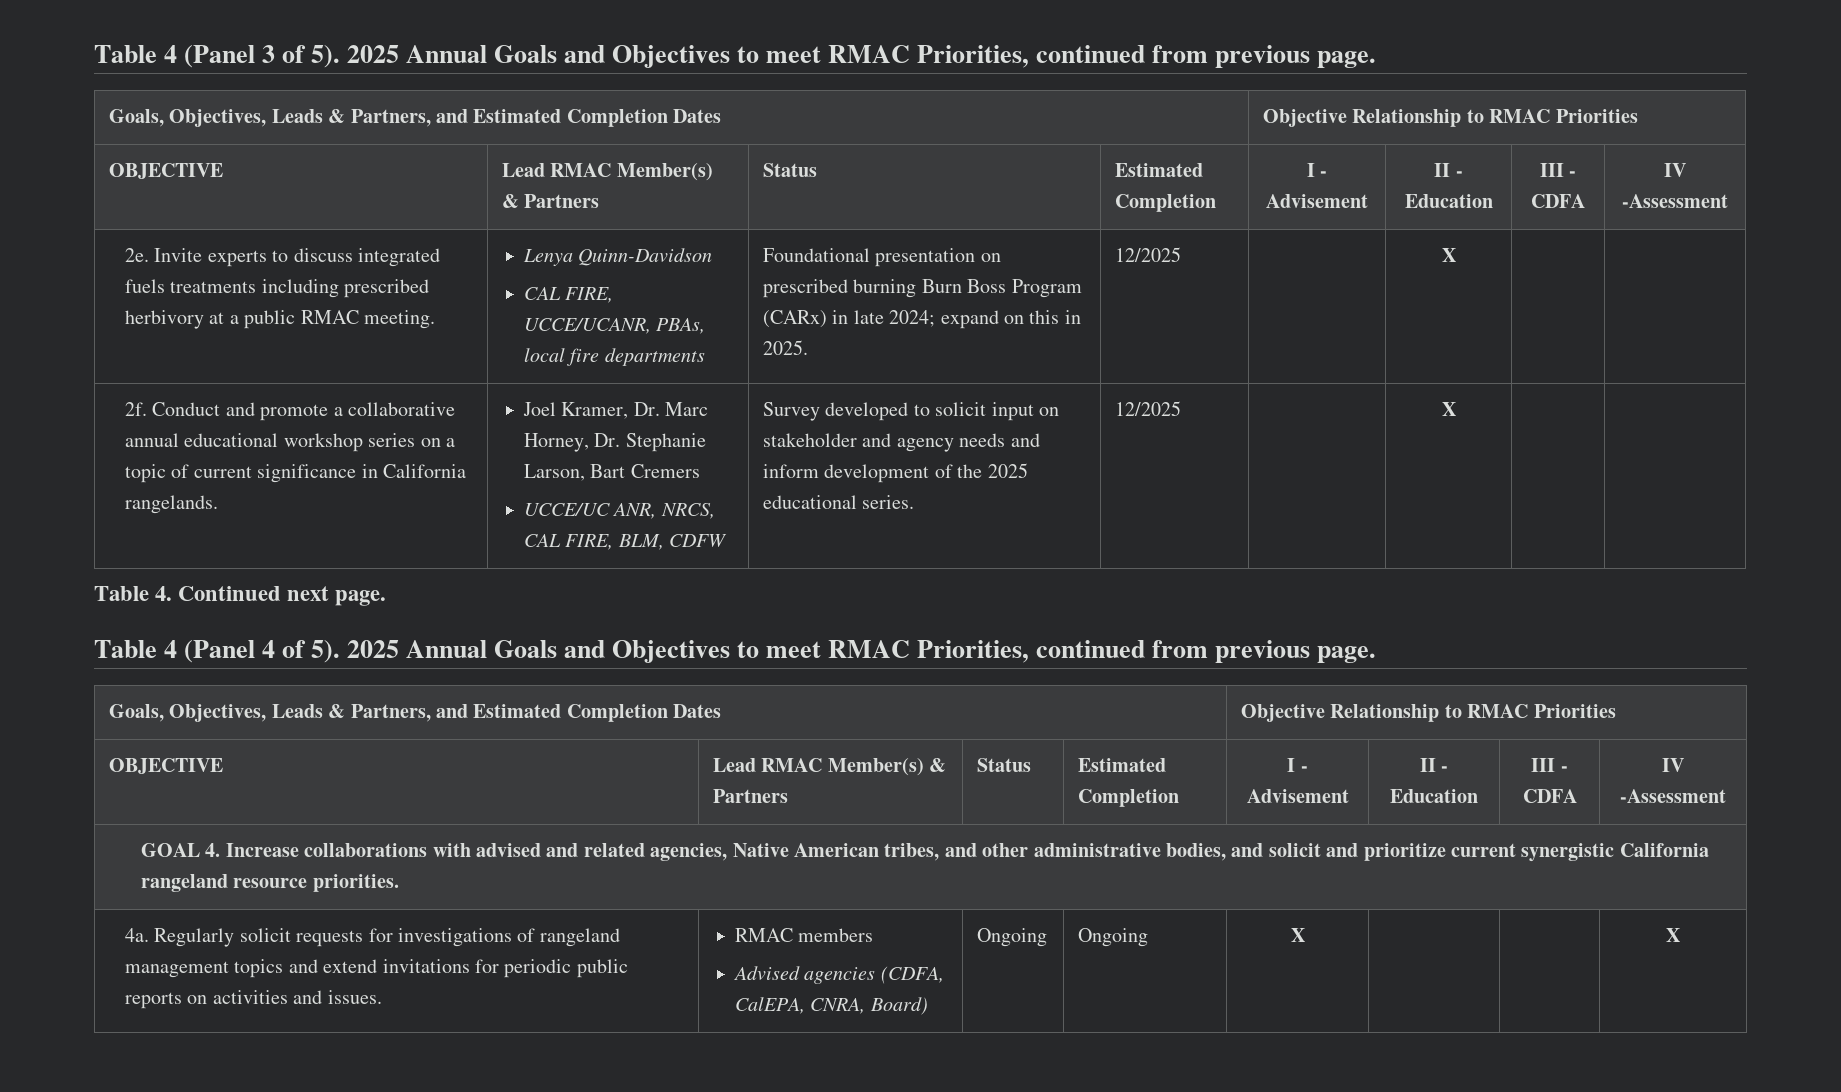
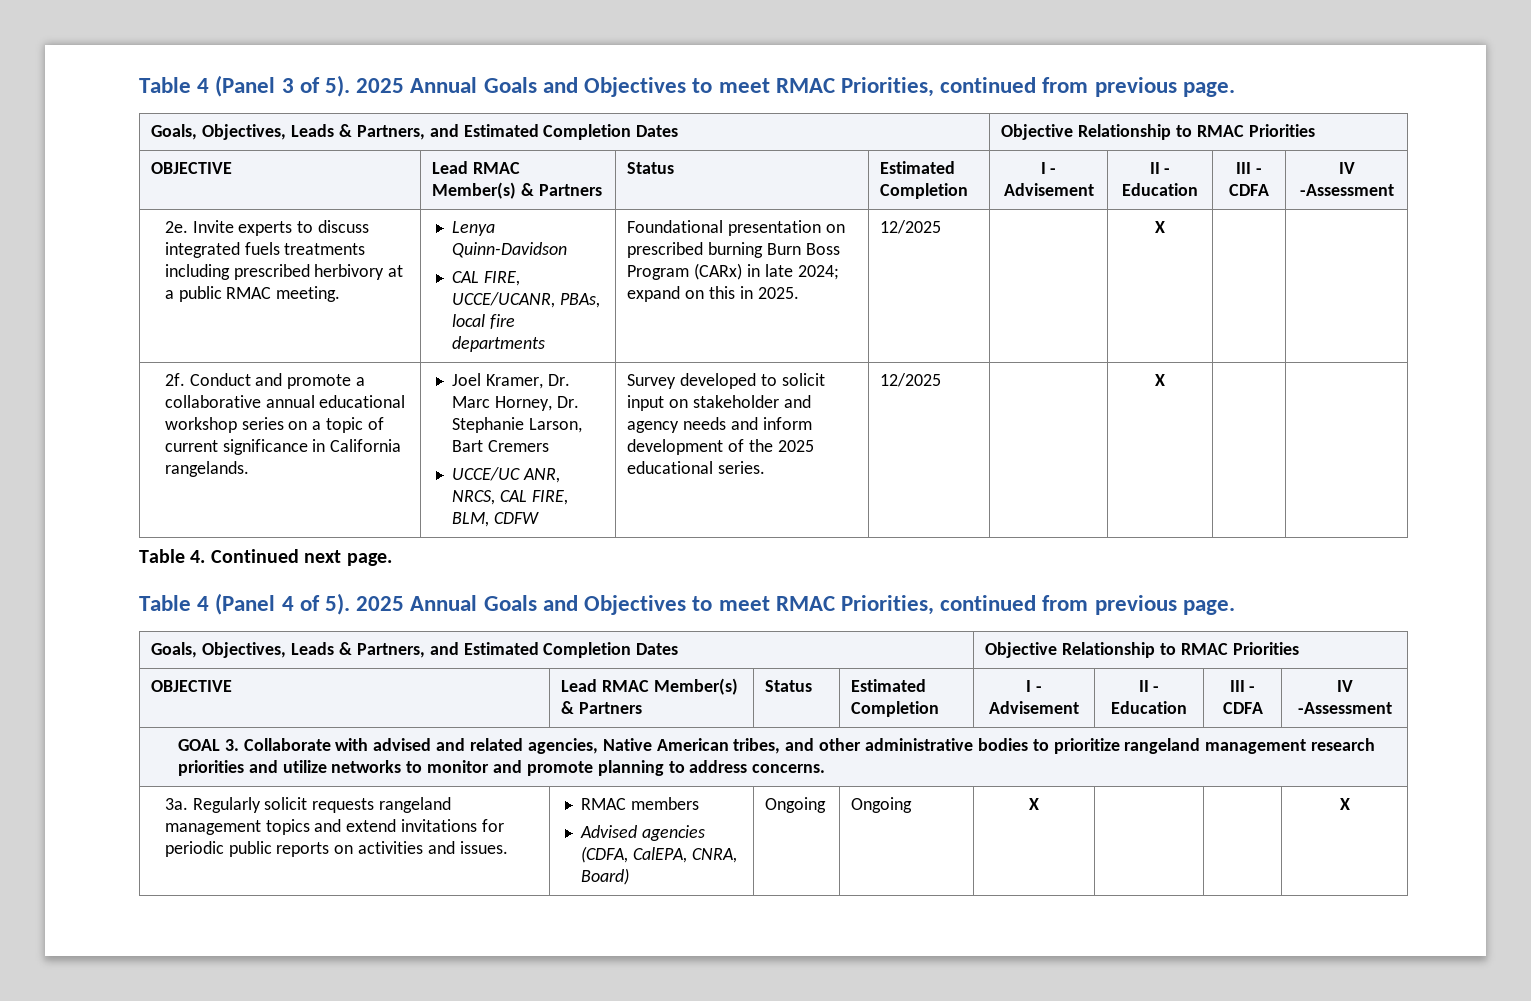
[205,843,428,857] 4. Increase collaborations -> [224,738,331,751] 3. Collaborate
[1166,843,1709,862] [141,874,399,892] [124,928,536,947] bodies, and solicit and prioritize current synergistic California rangeland resource priorities. // 4a. Regularly solicit requests for investigations of -> [977,738,1376,754] [177,760,826,776] [164,797,375,813] bodies to prioritize rangeland management research priorities and utilize networks to monitor and promote planning to address concerns. // 3a. Regularly solicit requests

